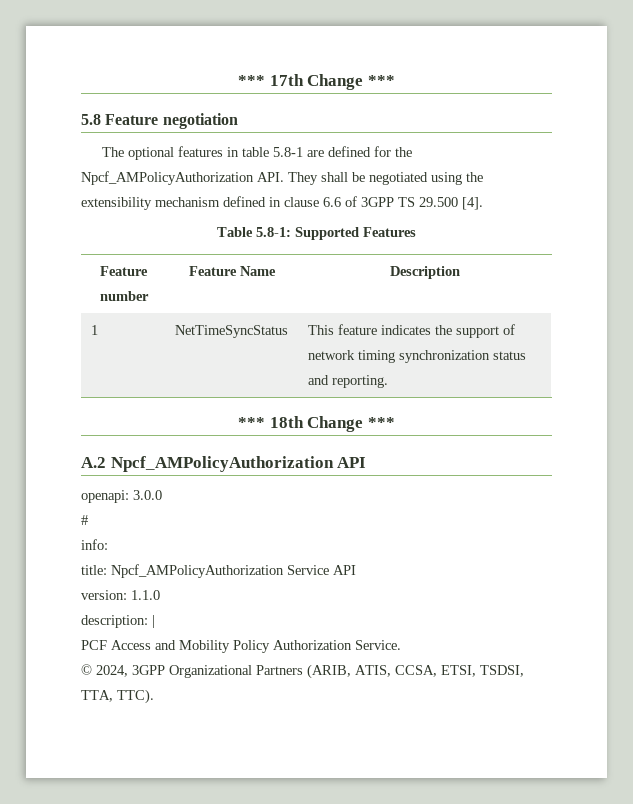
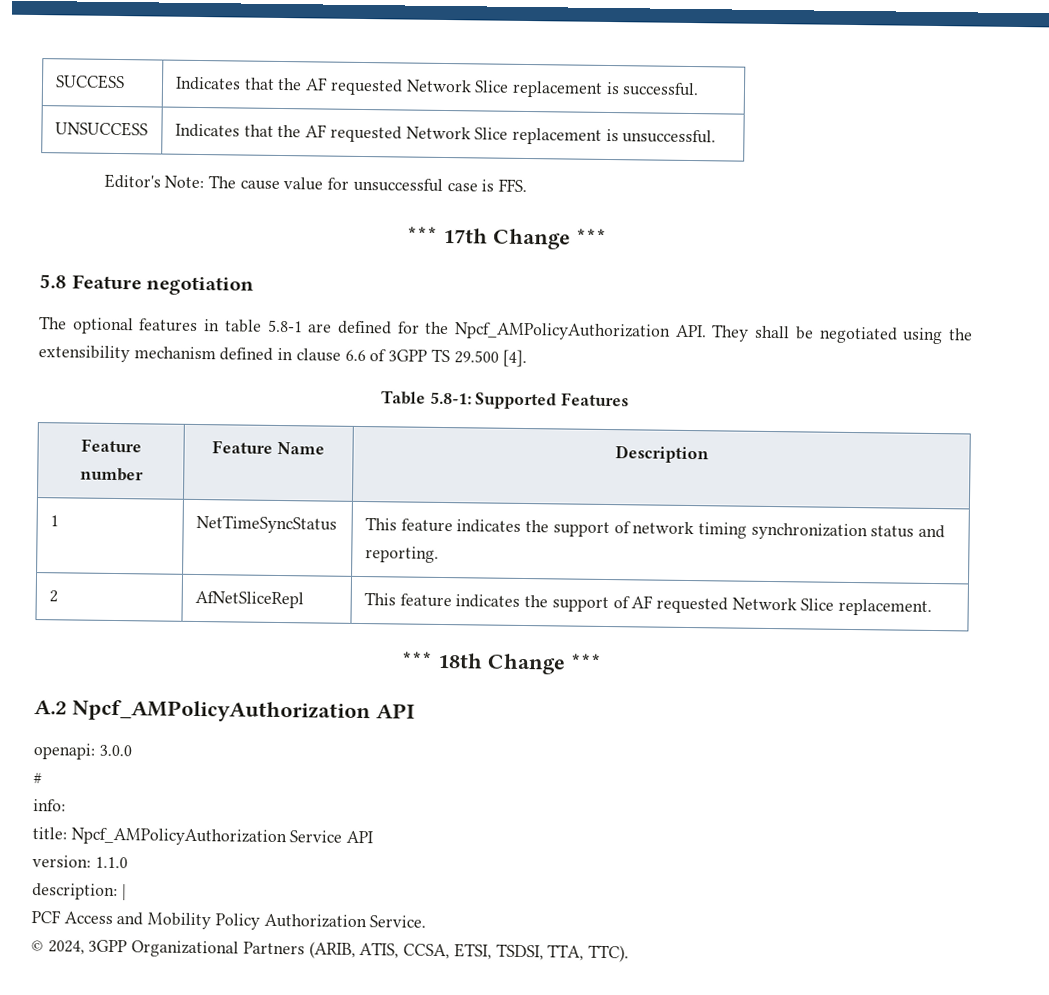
(238, 80) none -> [54,74,125,90] [174,76,700,98] [54,121,148,137] [174,123,717,145] [103,173,528,193] SUCCESS | Indicates that the AF requested Network Slice replacement is successful. // UNSUCCESS | Indicates that the AF requested Network Slice replacement is unsuccessful. // Editor's Note: The cause value for unsuccessful case is FFS. //
(388, 381) none -> [48,590,58,603] [194,590,304,609] [363,592,933,616] // 2 | AfNetSliceRepl | This feature indicates the support of AF requested Network Slice replacement.

